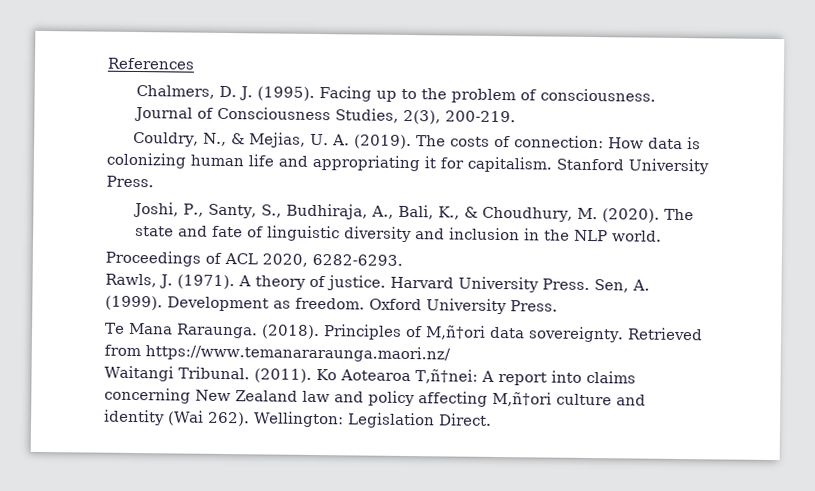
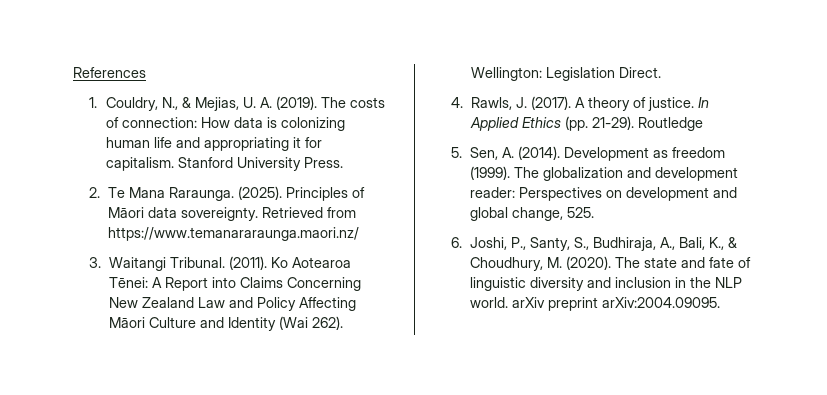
[135,85,656,104] [133,106,516,125] Chalmers, D. J. (1995). Facing up to the problem of consciousness. Journal of Consciousness Studies, 2(3), 200-219. // -> [89,97,98,108] 1.
(154, 181) none -> [89,186,365,201] [107,207,356,221] [107,227,359,241] [89,256,351,271] [108,277,361,291] [108,297,356,311] [108,316,343,331] [470,67,661,81] [451,96,709,111] [469,116,703,131] [451,146,725,161] [469,166,738,181] [469,187,737,201] [469,207,594,221] [451,237,463,248] 2. Te Mana Raraunga. (2025). Principles of Māori data sovereignty. Retrieved from https://www.temanararaunga.maori.nz/ // 3. Waitangi Tribunal. (2011). Ko Aotearoa Tēnei: A Report into Claims Concerning New Zealand Law and Policy Affecting Māori Culture and Identity (Wai 262). Wellington: Legislation Direct. // 4. Rawls, J. (2017). A theory of justice. In Applied Ethics (pp. 21-29). Routledge // 5. Sen, A. (2014). Development as freedom (1999). The globalization and development reader: Perspectives on development and global change, 525. // 6.
[105,250,403,267] [105,273,650,293] [105,295,558,315] [105,322,703,343] [104,344,451,363] [104,365,636,386] [104,387,646,407] [104,409,492,429] // Proceedings of ACL 2020, 6282-6293. // Rawls, J. (1971). A theory of justice. Harvard University Press. Sen, A. (1999). Development as freedom. Oxford University Press. // Te Mana Raraunga. (2018). Principles of M‚ñ†ori data sovereignty. Retrieved from https://www.temanararaunga.maori.nz/ // Waitangi Tribunal. (2011). Ko Aotearoa T‚ñ†nei: A report into claims concerning New Zealand law and policy affecting M‚ñ†ori culture and identity (Wai 262). Wellington: Legislation Direct. -> [511,297,720,311] arXiv preprint arXiv:2004.09095.

